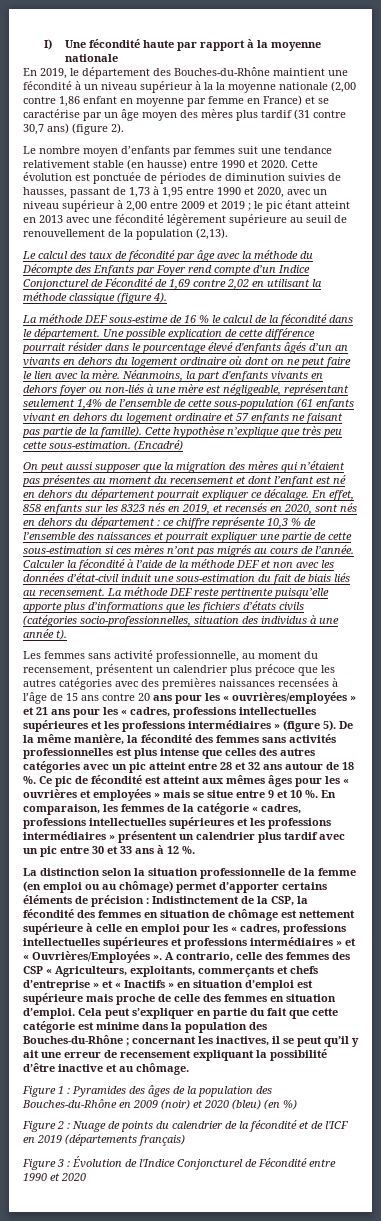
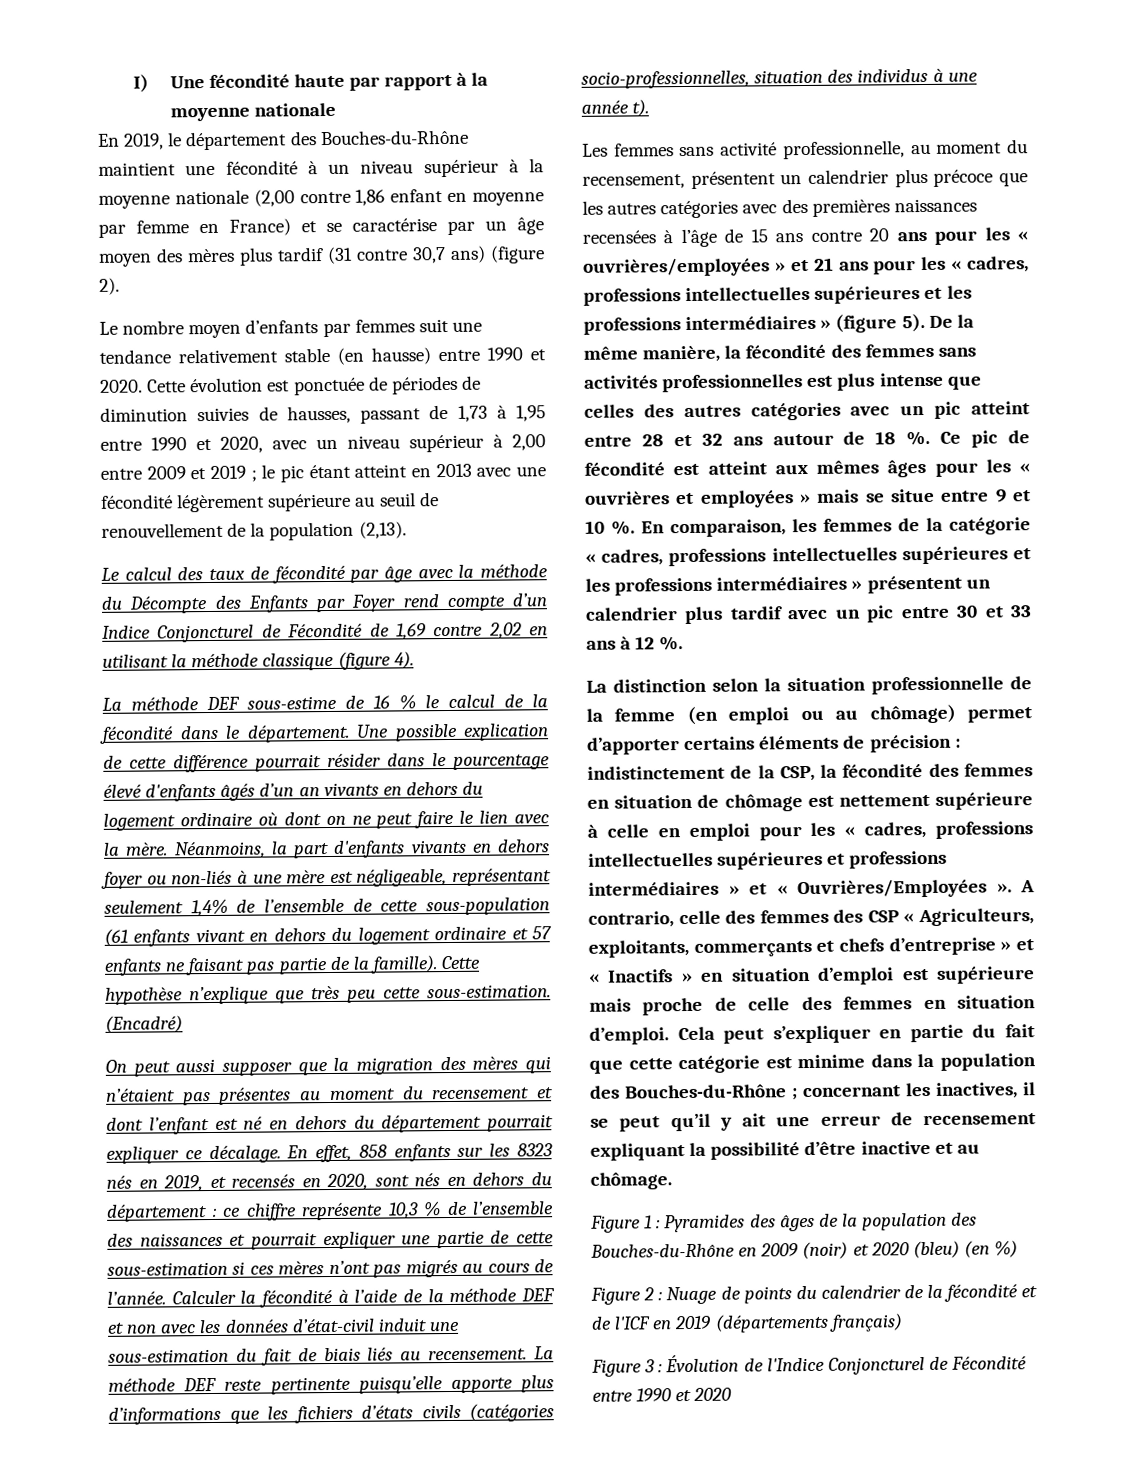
[216,82,225,90] la -> (544, 165) none
[152,896,239,904] Indistinctement -> [587,765,725,780] indistinctement

